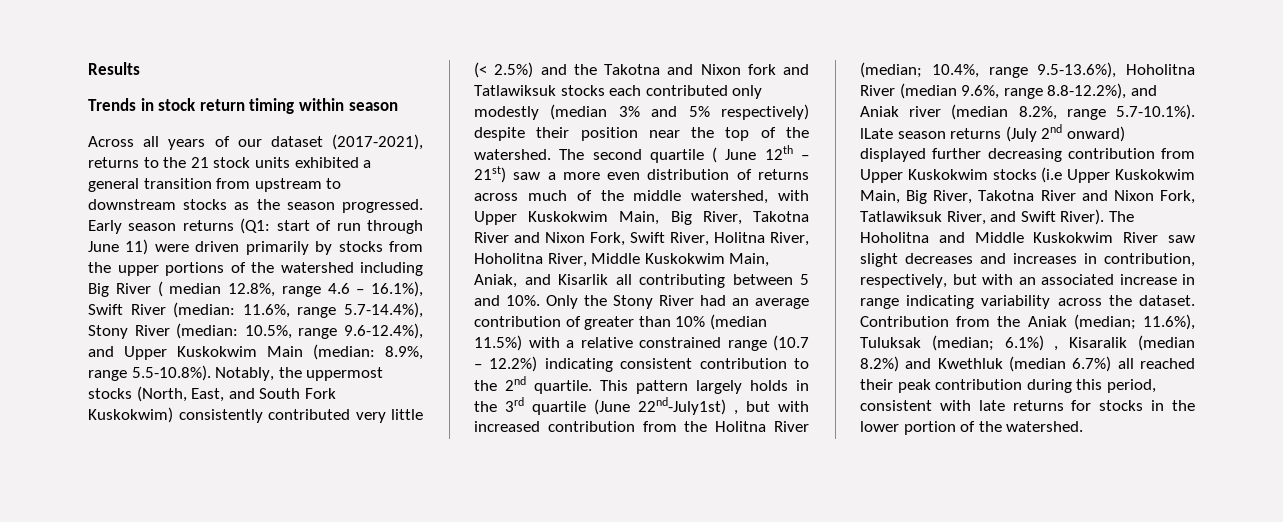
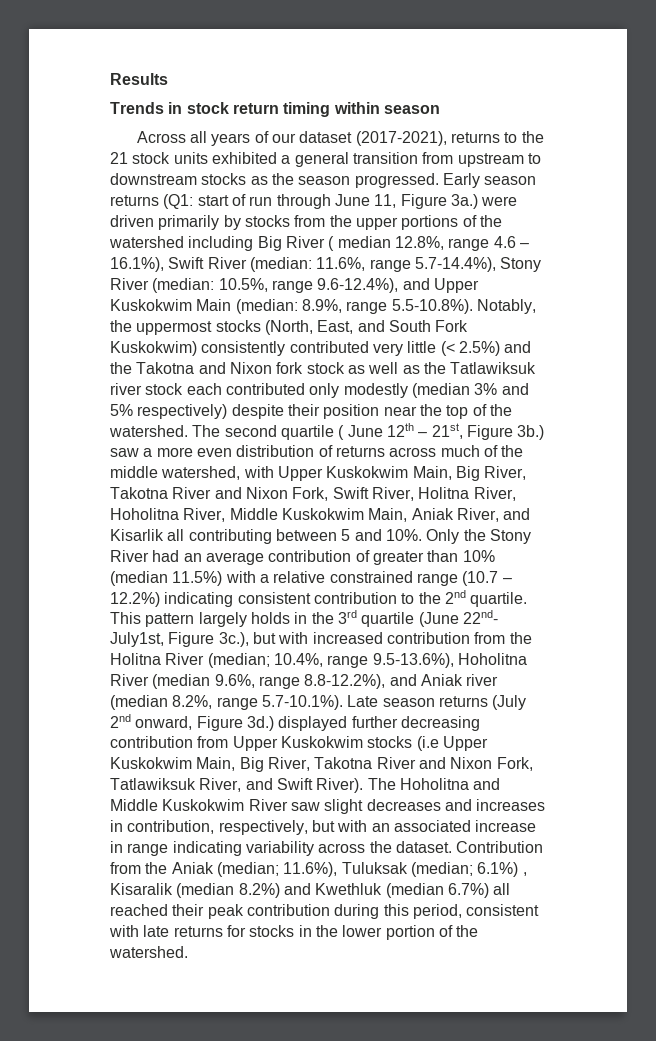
[125,239,149,255] 11) -> [374,194,478,209] 11, Figure 3a.)
[783,64,809,75] [474,85,605,96] and Tatlawiksuk stocks -> [306,362,537,374] [110,383,184,395] stock as well as the Tatlawiksuk river stock
[474,166,506,183] 21st) -> [431,423,545,440] 21st, Figure 3b.)
[474,274,517,288] Aniak, -> [411,508,499,522] Aniak River,
[638,397,738,415] 22nd-July1st) , -> [462,610,498,624] [110,632,249,647] 22nd- July1st, Figure 3c.),
[860,128,893,139] lLate -> [347,695,379,707] Late
[1066,126,1125,142] onward) -> [135,716,274,731] onward, Figure 3d.)

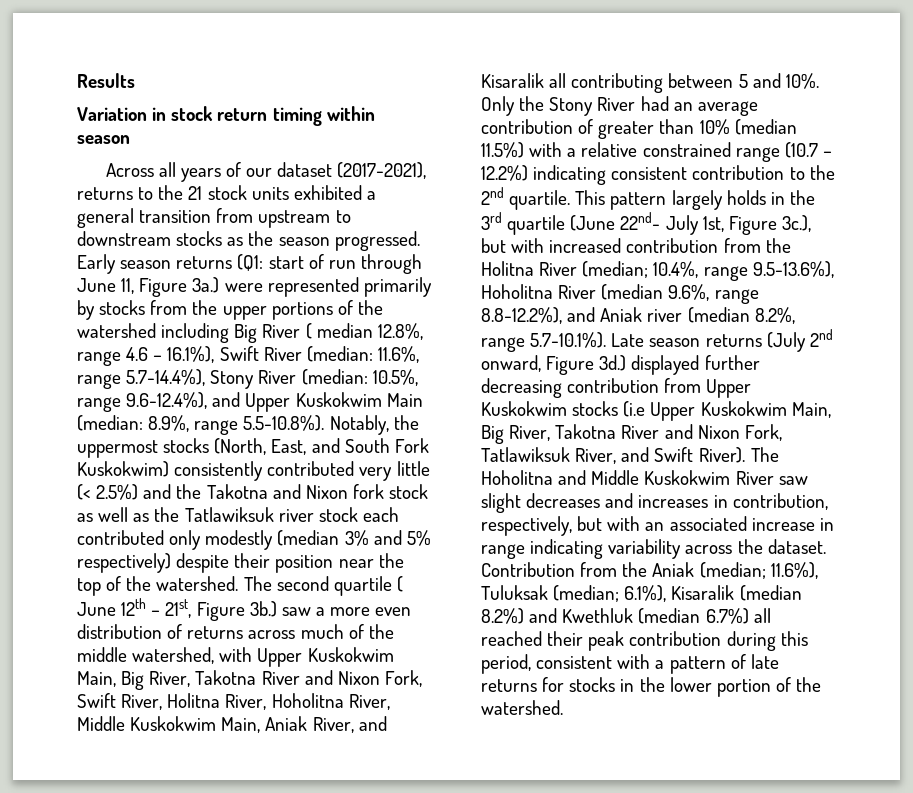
[110,102,164,114] Trends -> [77,107,147,121] Variation
[110,215,154,227] driven -> [267,277,359,297] represented
[110,529,164,541] Kisarlik -> [481,73,544,88] Kisaralik
[110,632,164,647] July1st, -> [665,215,724,235] July 1st,
[477,862,527,877] 6.1%) , -> [624,585,667,602] 6.1%),
(139, 931) none -> [655,654,746,674] a pattern of

